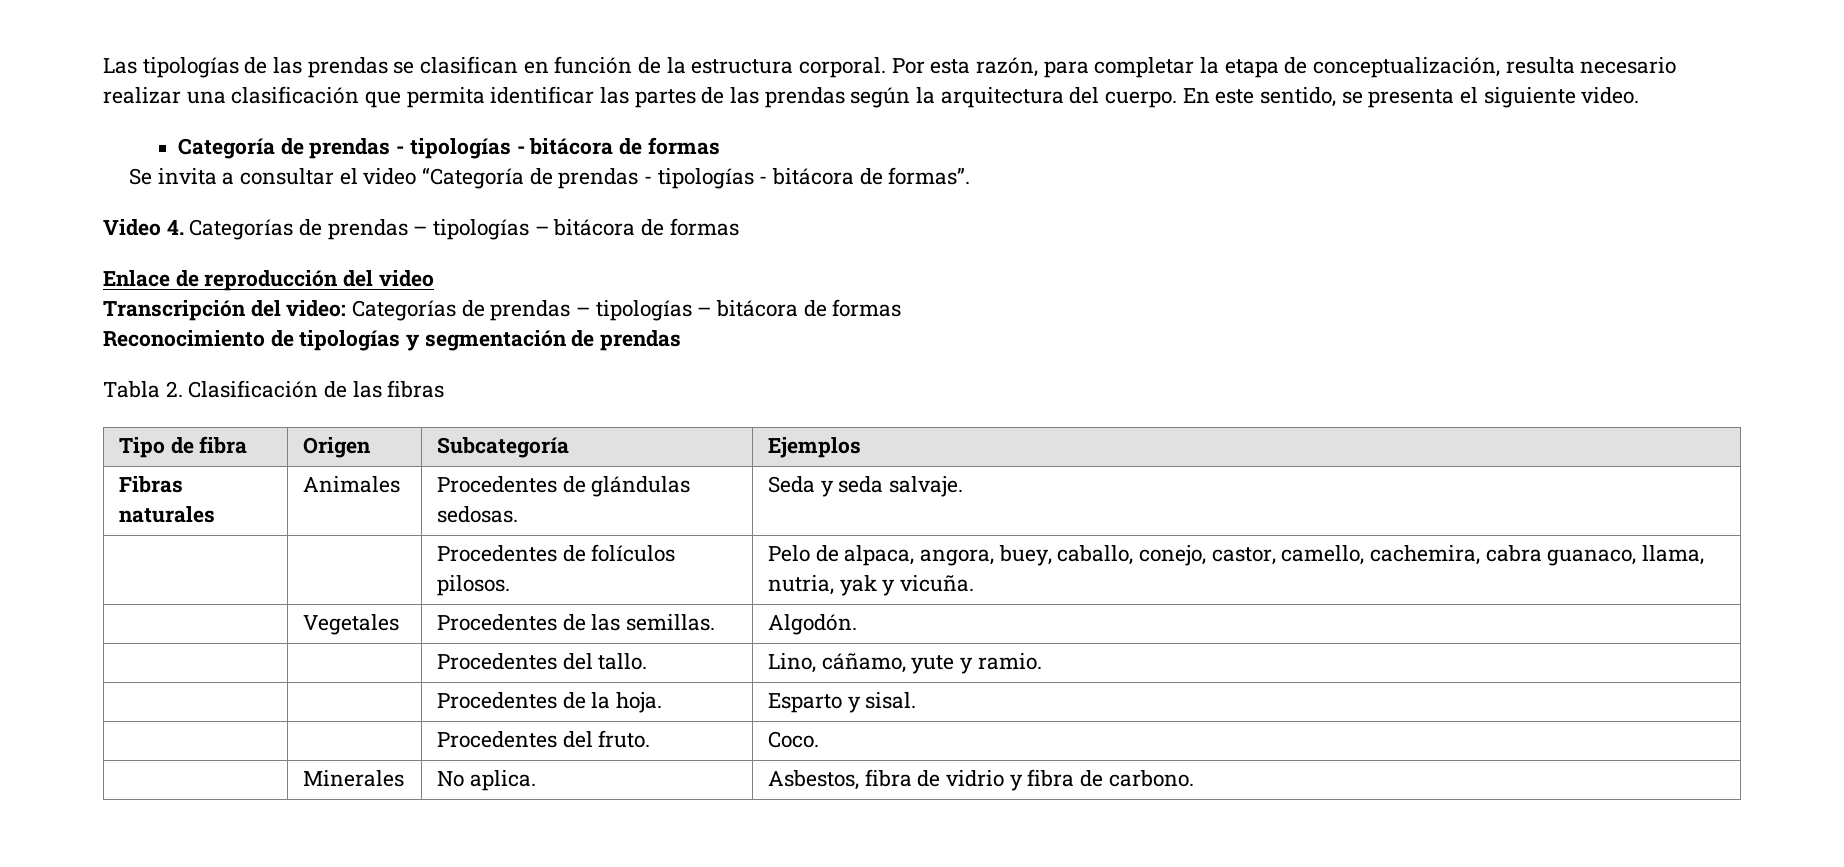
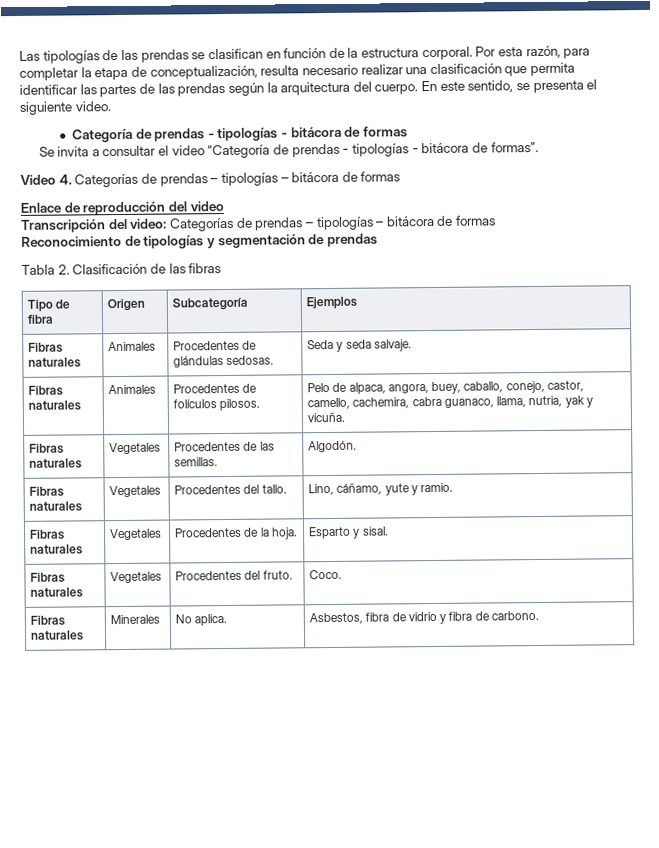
(964, 486) | -> [28,385,64,396] [28,400,82,411] [108,384,157,395] Fibras naturales | Animales
(975, 583) none -> [29,443,65,454] [29,458,83,469] Fibras naturales
(858, 624) | -> [29,486,65,497] [29,501,83,512] [109,485,162,498] Fibras naturales | Vegetales
(1042, 661) | -> [30,529,66,540] [30,544,84,555] [109,528,163,541] Fibras naturales | Vegetales
(917, 700) | -> [30,572,66,583] [30,587,84,598] [110,571,163,584] Fibras naturales | Vegetales
(820, 739) none -> [30,615,66,626] [30,630,85,641] Fibras naturales

